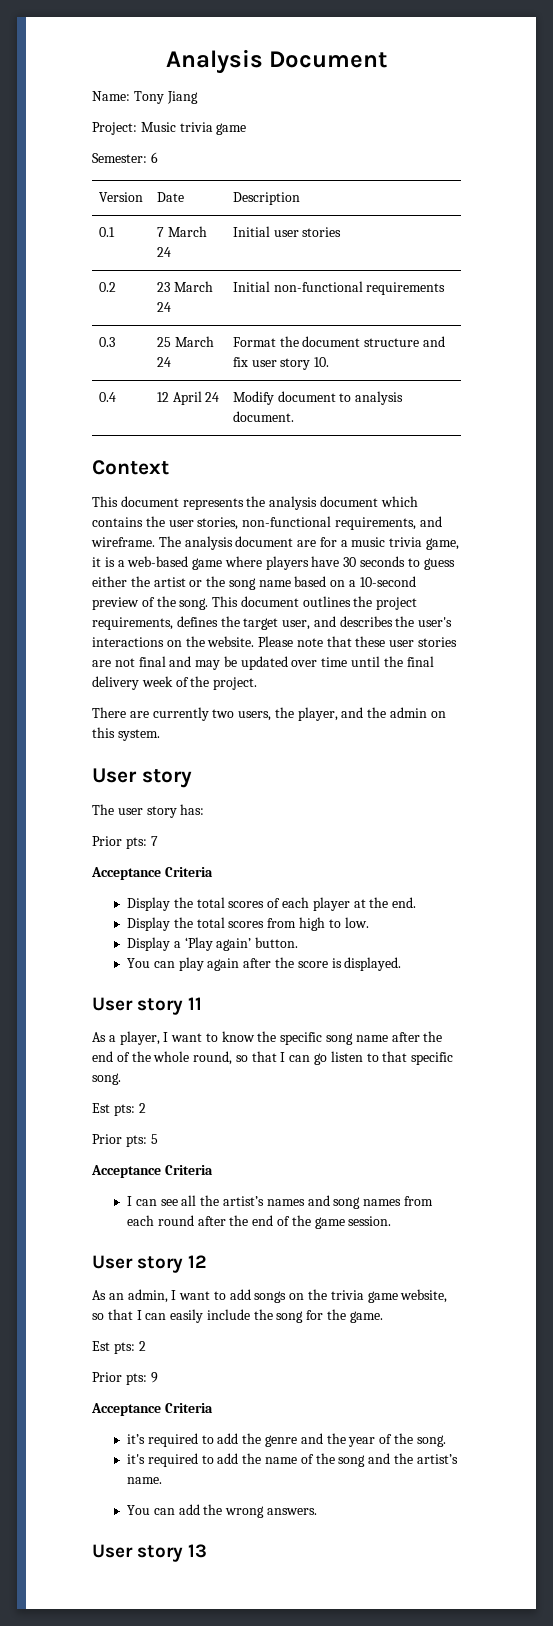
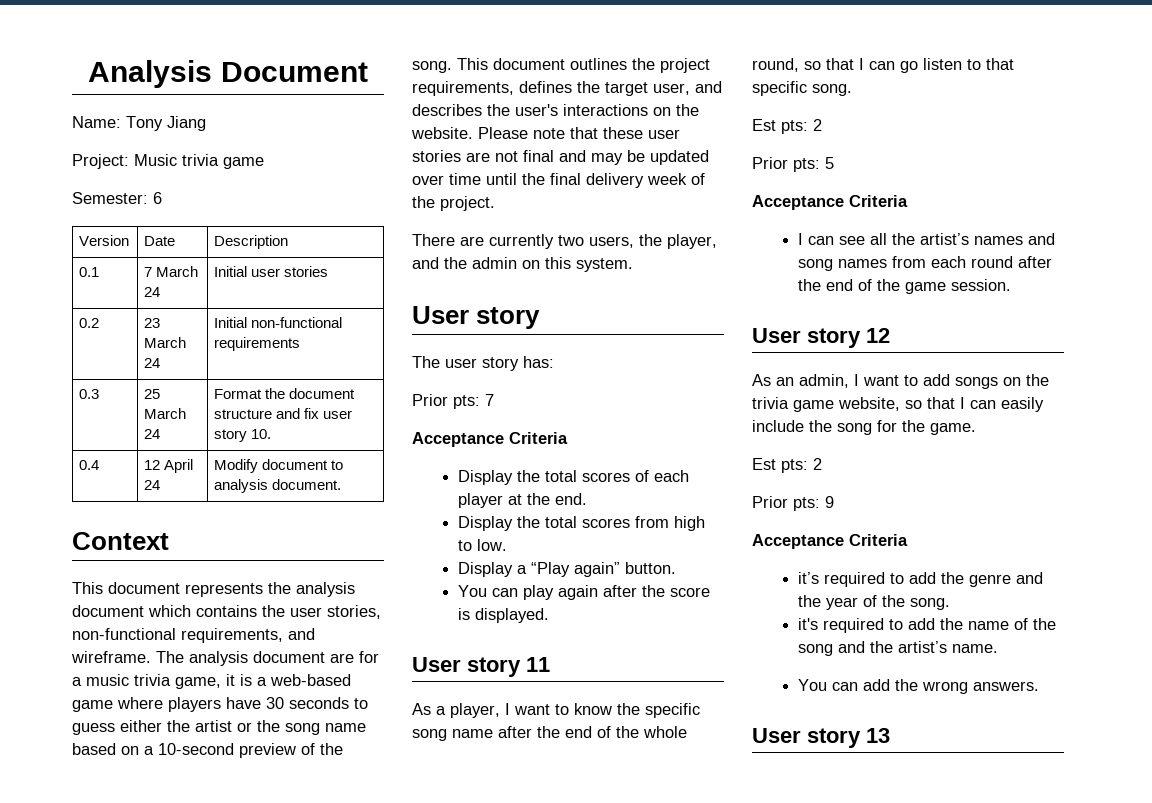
[184,937,252,951] ‘Play again’ -> [531,562,621,577] “Play again”

